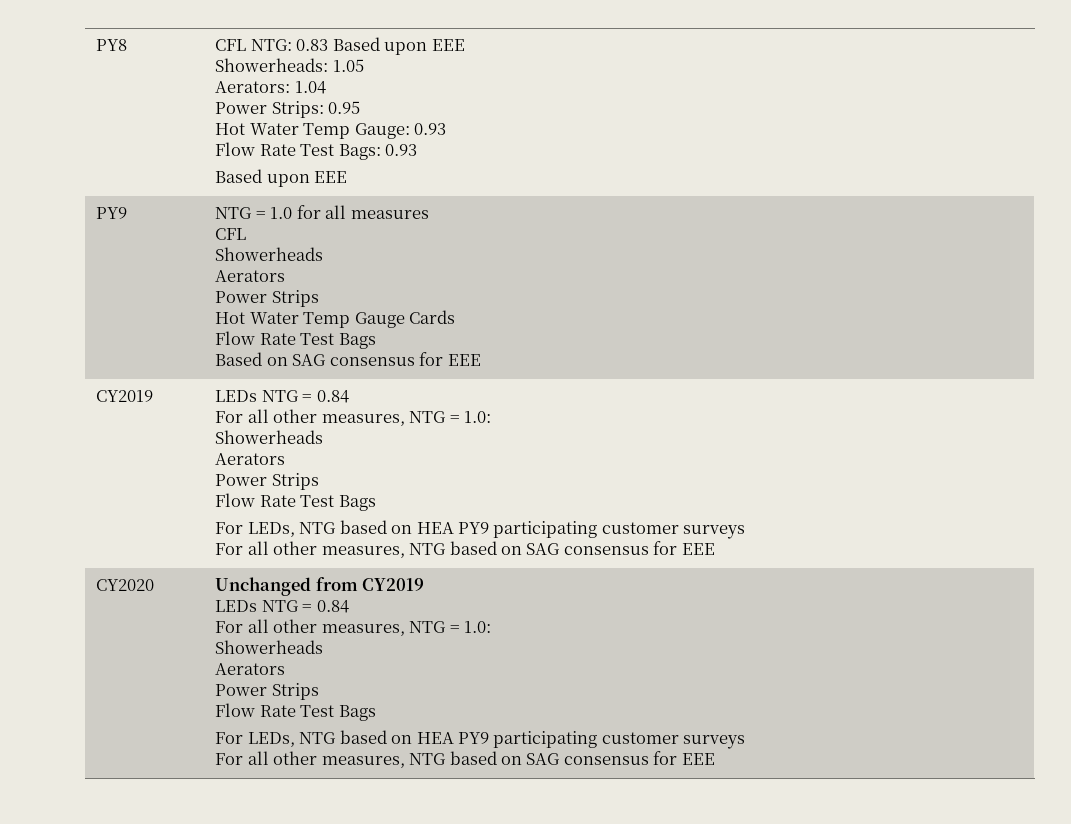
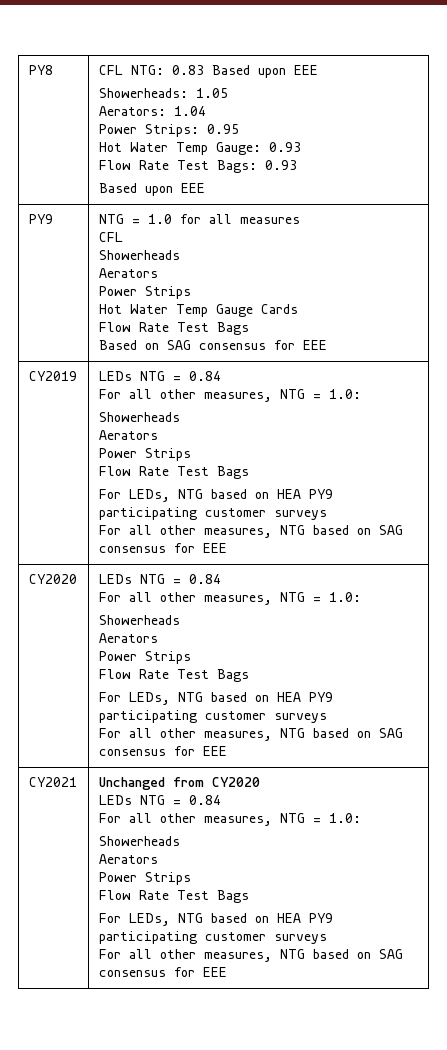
(155, 585) none -> [98,574,221,584] [98,592,361,605] [98,615,180,625] [98,633,158,643] [98,651,191,664] [98,669,249,682] [98,692,333,705] [98,710,327,723] [98,728,403,741] [98,746,227,756] [28,777,77,787] | LEDs NTG = 0.84 // For all other measures, NTG = 1.0: // Showerheads // Aerators // Power Strips // Flow Rate Test Bags // For LEDs, NTG based on HEA PY9 participating customer surveys // For all other measures, NTG based on SAG consensus for EEE // CY2021
[362,578,425,591] CY2019 -> [211,777,260,787] CY2020

